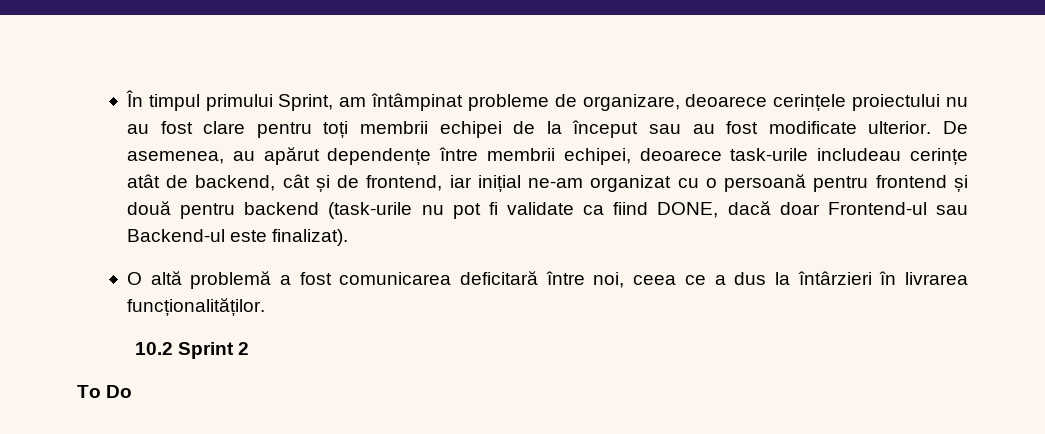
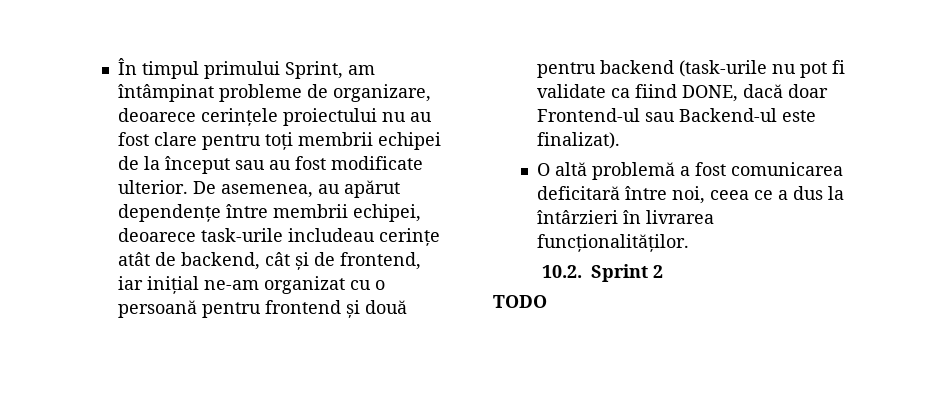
[135,342,174,355] 10.2 -> [542,265,583,278] 10.2.
[77,385,133,398] To Do -> [493,295,547,308] TODO

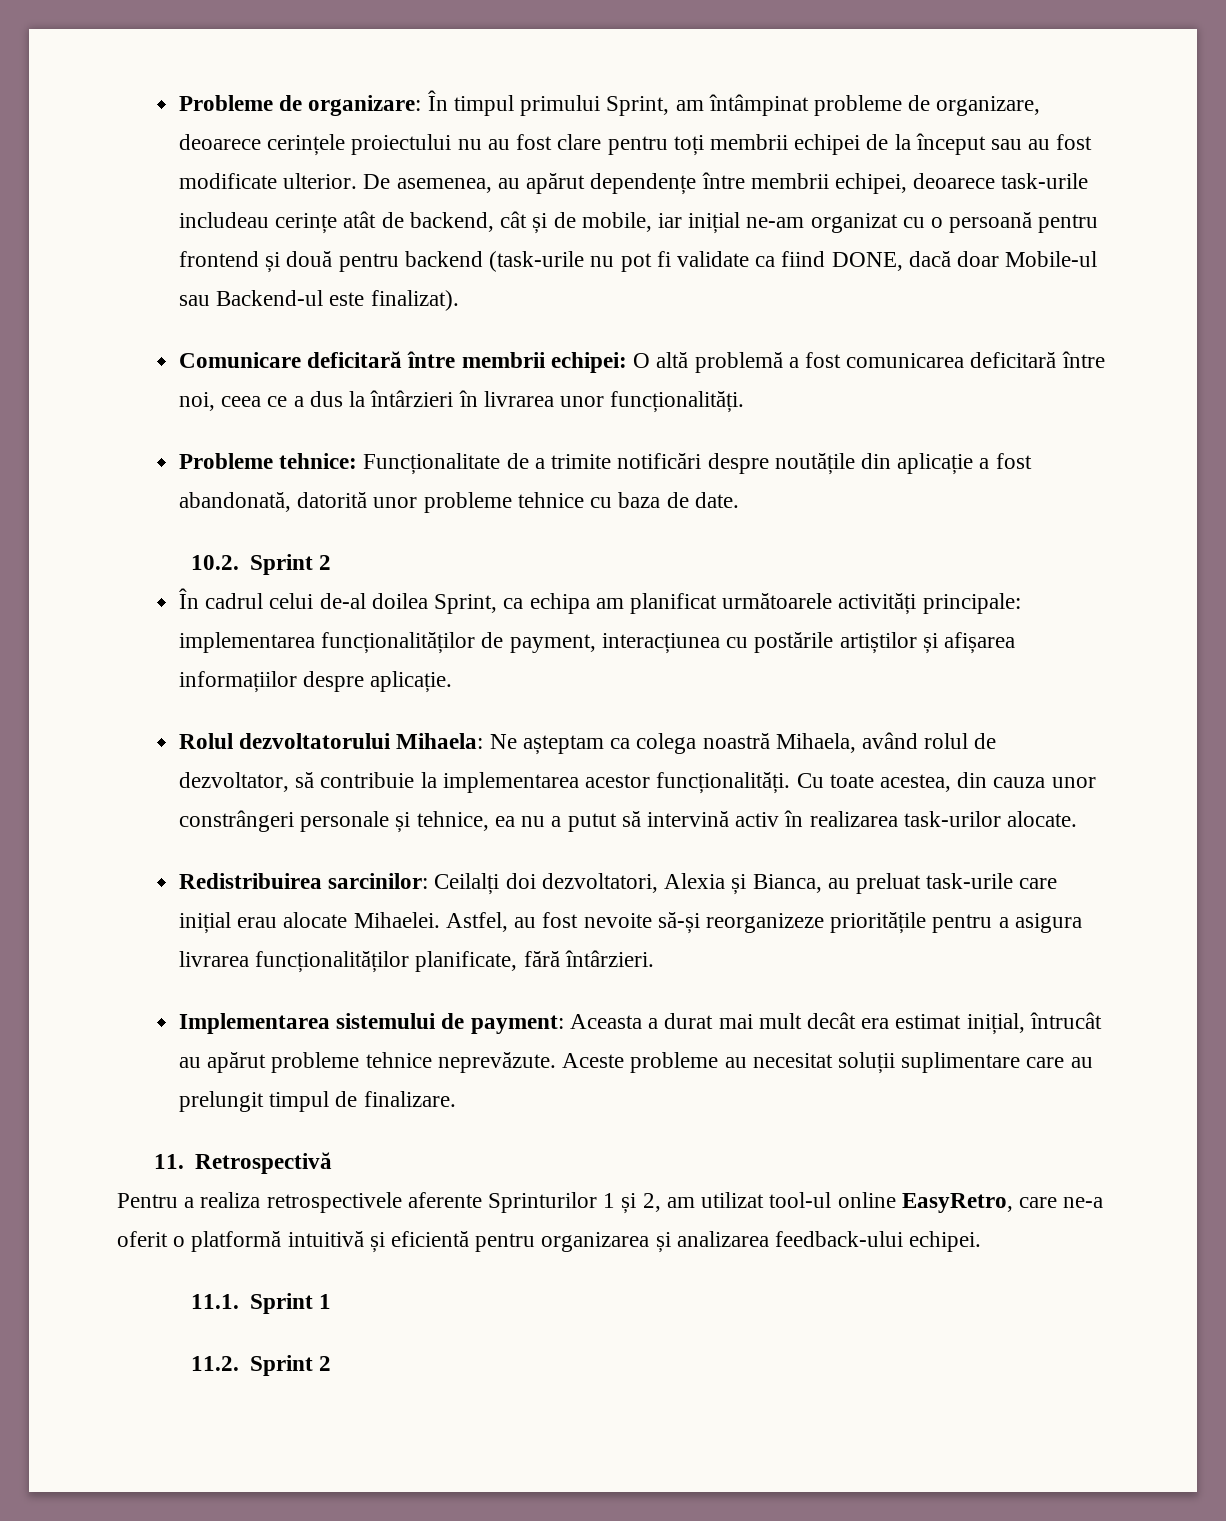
(118, 66) none -> [179,95,422,116] Probleme de organizare:
[340,252,422,270] frontend, -> [581,212,652,232] mobile,
[537,108,641,122] Frontend-ul -> [1005,251,1098,267] Mobile-ul
(621, 140) none -> [179,351,627,373] Comunicare deficitară între membrii echipei:
[537,234,690,252] [542,264,664,282] [493,295,547,308] funcționalităților. // 10.2. Sprint 2 // TODO -> [559,391,745,413] [179,453,1032,475] [179,492,739,513] [190,554,332,575] [179,588,1021,615] [179,632,1015,654] [179,671,453,693] [179,732,997,755] [179,772,1096,794] [179,810,1077,833] [179,873,1058,895] [179,912,1082,934] [179,950,654,973] [179,1012,1102,1035] [179,1052,1093,1074] [179,1091,456,1112] [153,1152,333,1174] [117,1192,1104,1214] [117,1231,982,1253] [190,1293,332,1314] [190,1355,332,1376] unor funcționalități. // Probleme tehnice: Funcționalitate de a trimite notificări despre noutățile din aplicație a fost abandonată, datorită unor probleme tehnice cu baza de date. // 10.2. Sprint 2 // În cadrul celui de-al doilea Sprint, ca echipa am planificat următoarele activități principale: implementarea funcționalităților de payment, interacțiunea cu postările artiștilor și afișarea informațiilor despre aplicație. // Rolul dezvoltatorului Mihaela: Ne așteptam ca colega noastră Mihaela, având rolul de dezvoltator, să contribuie la implementarea acestor funcționalități. Cu toate acestea, din cauza unor constrângeri personale și tehnice, ea nu a putut să intervină activ în realizarea task-urilor alocate. // Redistribuirea sarcinilor: Ceilalți doi dezvoltatori, Alexia și Bianca, au preluat task-urile care inițial erau alocate Mihaelei. Astfel, au fost nevoite să-și reorganizeze prioritățile pentru a asigura livrarea funcționalităților planificate, fără întârzieri. // Implementarea sistemului de payment: Aceasta a durat mai mult decât era estimat inițial, întrucât au apărut probleme tehnice neprevăzute. Aceste probleme au necesitat soluții suplimentare care au prelungit timpul de finalizare. // 11. Retrospectivă // Pentru a realiza retrospectivele aferente Sprinturilor 1 și 2, am utilizat tool-ul online EasyRetro, care ne-a oferit o platformă intuitivă și eficientă pentru organizarea și analizarea feedback-ului echipei. // 11.1. Sprint 1 // 11.2. Sprint 2

